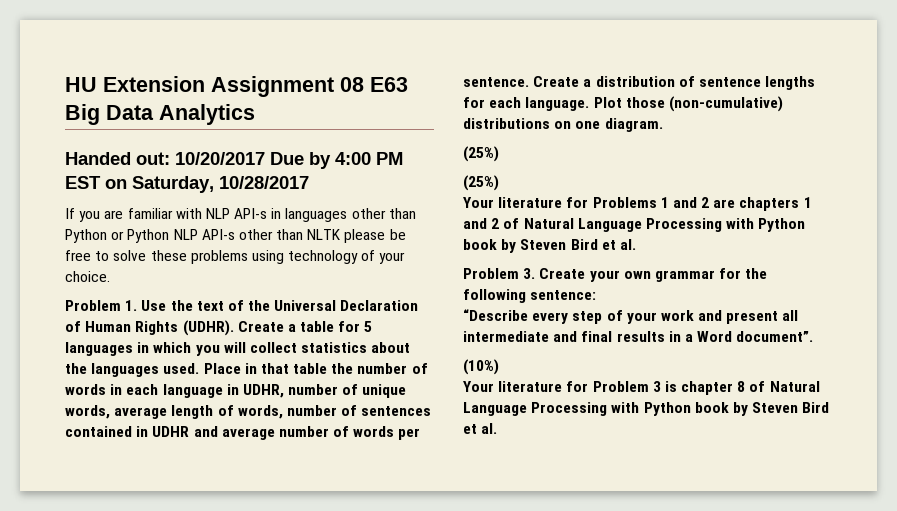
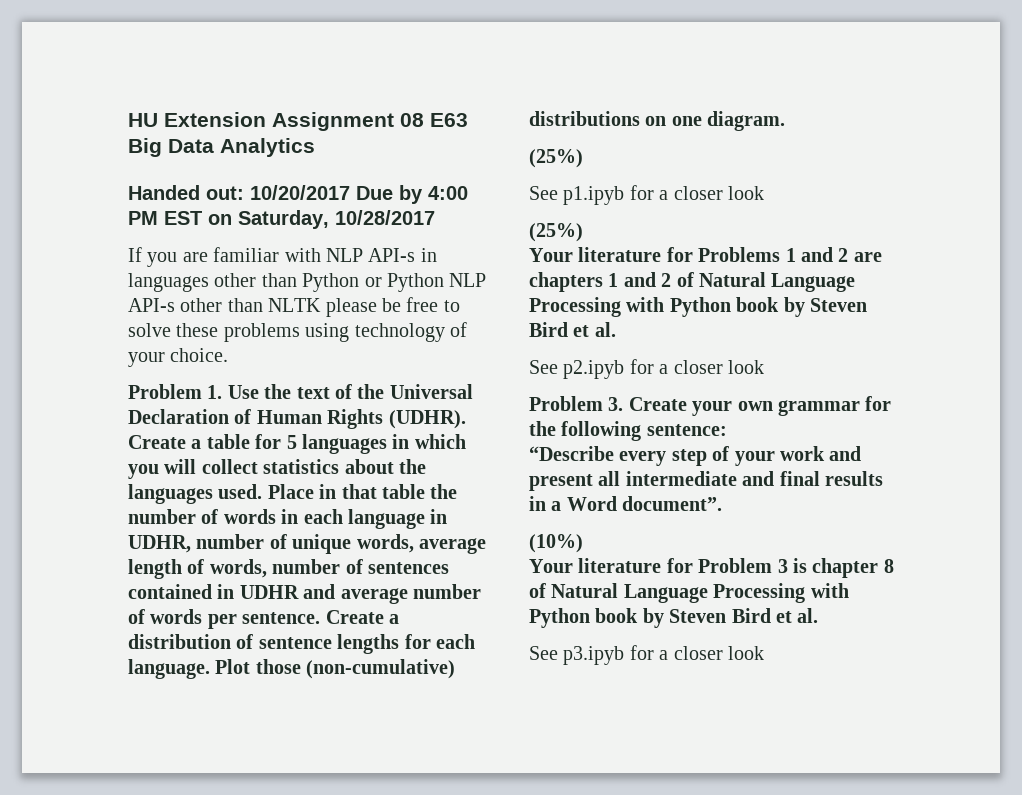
(499, 154) none -> [529,185,764,205] // See p1.ipyb for a closer look
(636, 244) none -> [529,359,764,379] // See p2.ipyb for a closer look
(498, 428) none -> [529,645,764,665] // See p3.ipyb for a closer look

